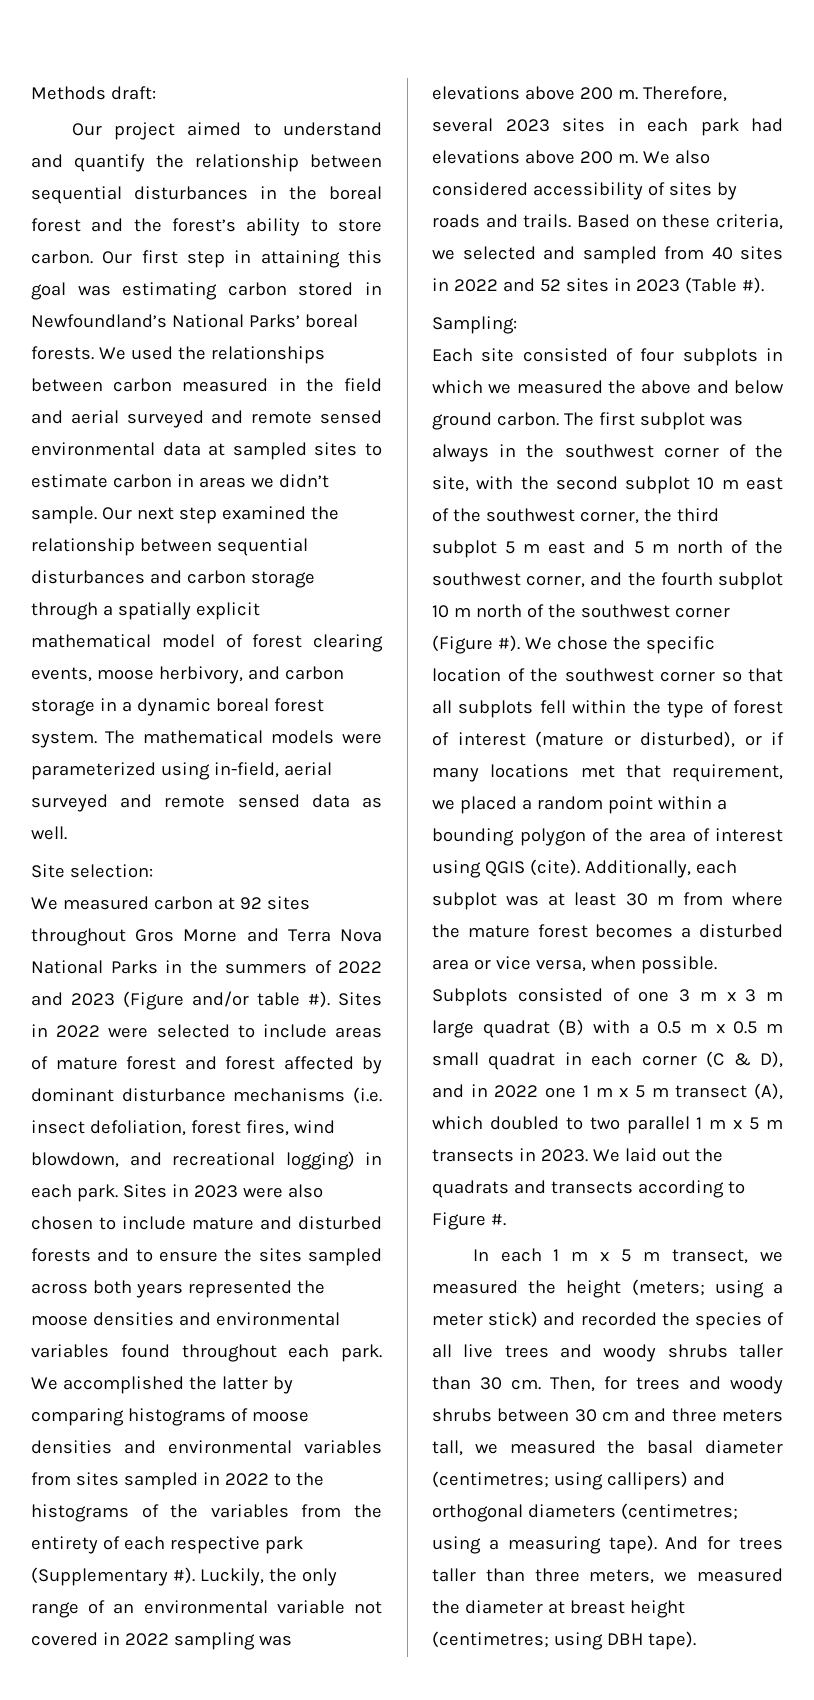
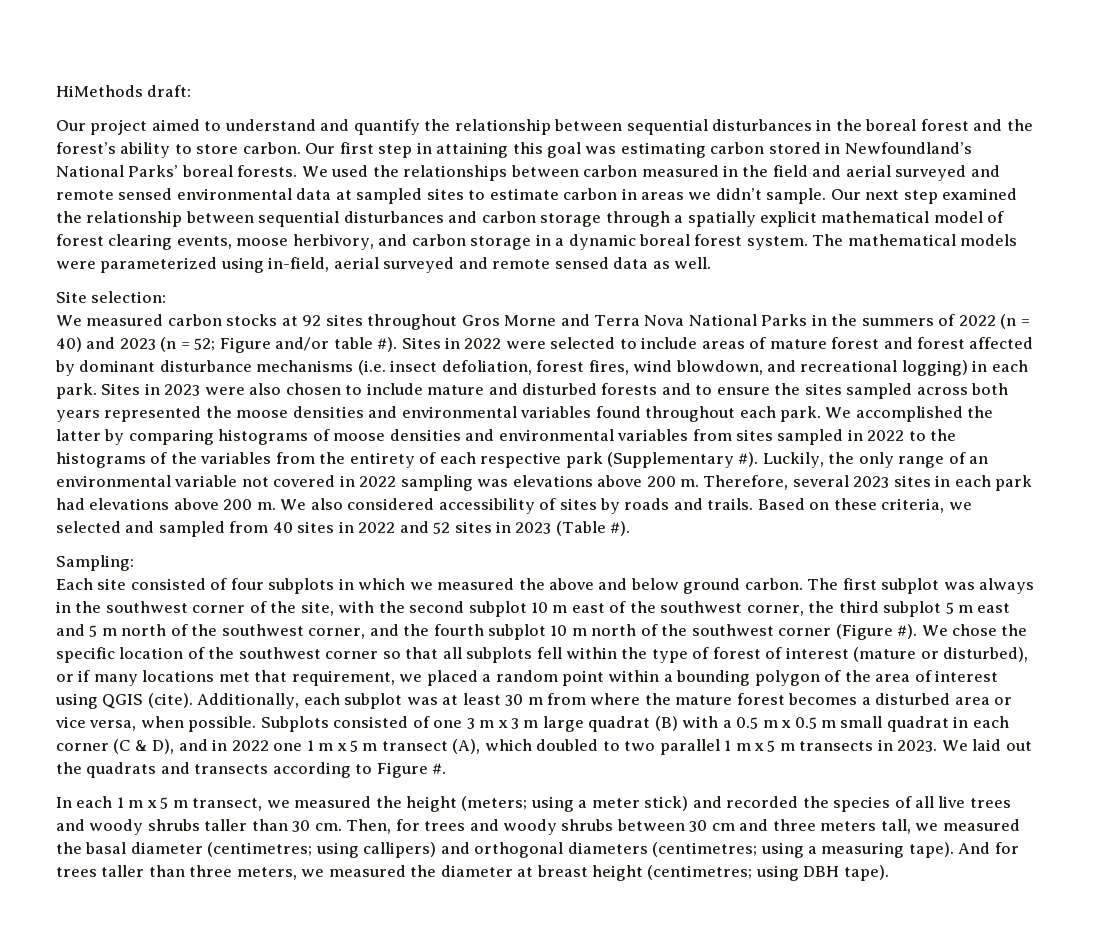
[31,86,106,100] Methods -> [56,85,143,97] HiMethods
(213, 903) none -> [226,314,278,326] stocks
[31,991,184,1010] and 2023 (Figure -> [1000,314,1030,329] [56,337,271,353] (n = 40) and 2023 (n = 52; Figure

